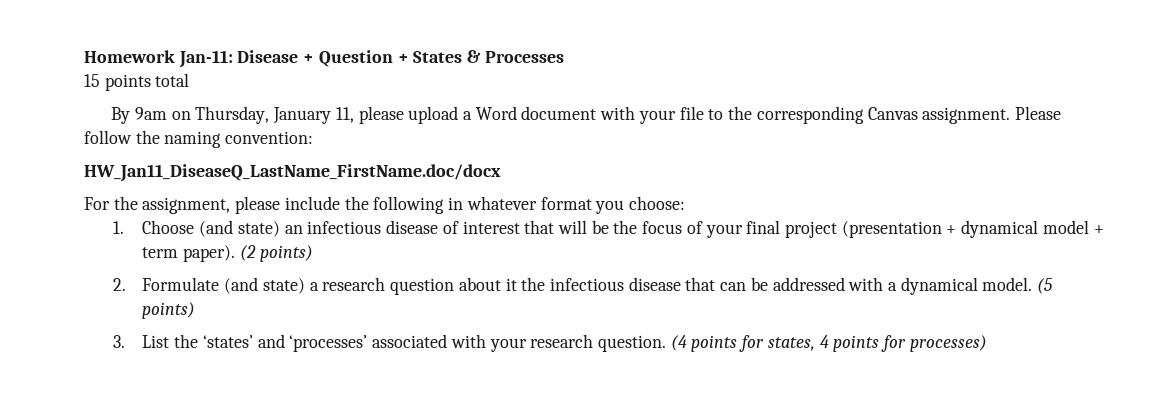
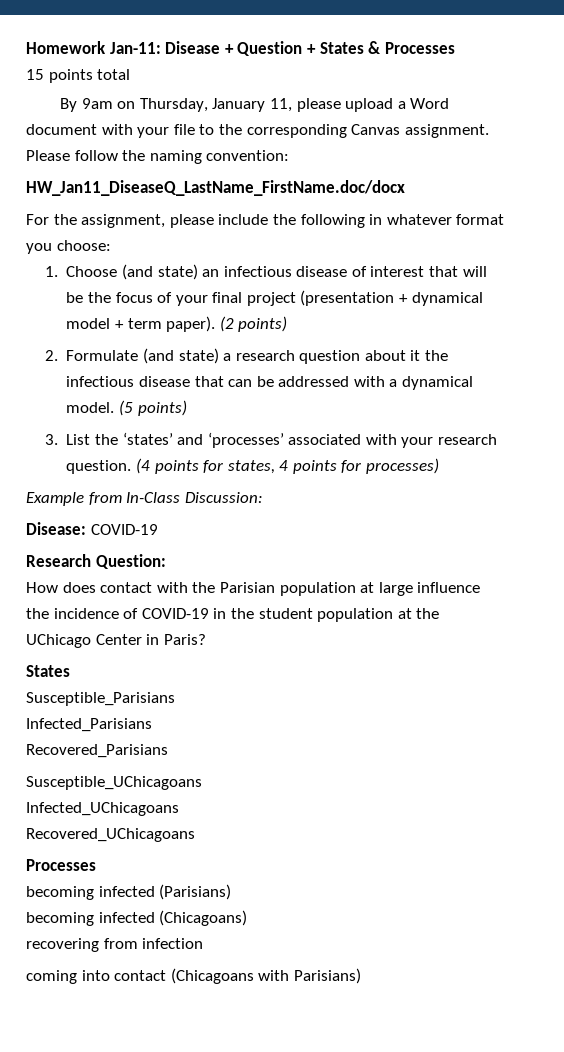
(987, 343) none -> [26,492,263,506] [26,522,158,535] [26,554,166,569] [26,582,481,596] [26,608,440,622] [26,634,206,648] [26,665,70,677] [26,692,175,706] [26,718,152,732] [26,744,168,758] [26,776,202,790] [26,802,179,816] [26,828,195,842] [26,859,96,871] [26,884,232,900] [26,910,248,926] [26,938,204,952] [26,968,361,984] // Example from In-Class Discussion: // Disease: COVID-19 // Research Question: // How does contact with the Parisian population at large influence the incidence of COVID-19 in the student population at the UChicago Center in Paris? // States // Susceptible_Parisians // Infected_Parisians // Recovered_Parisians // Susceptible_UChicagoans // Infected_UChicagoans // Recovered_UChicagoans // Processes // becoming infected (Parisians) // becoming infected (Chicagoans) // recovering from infection // coming into contact (Chicagoans with Parisians)

